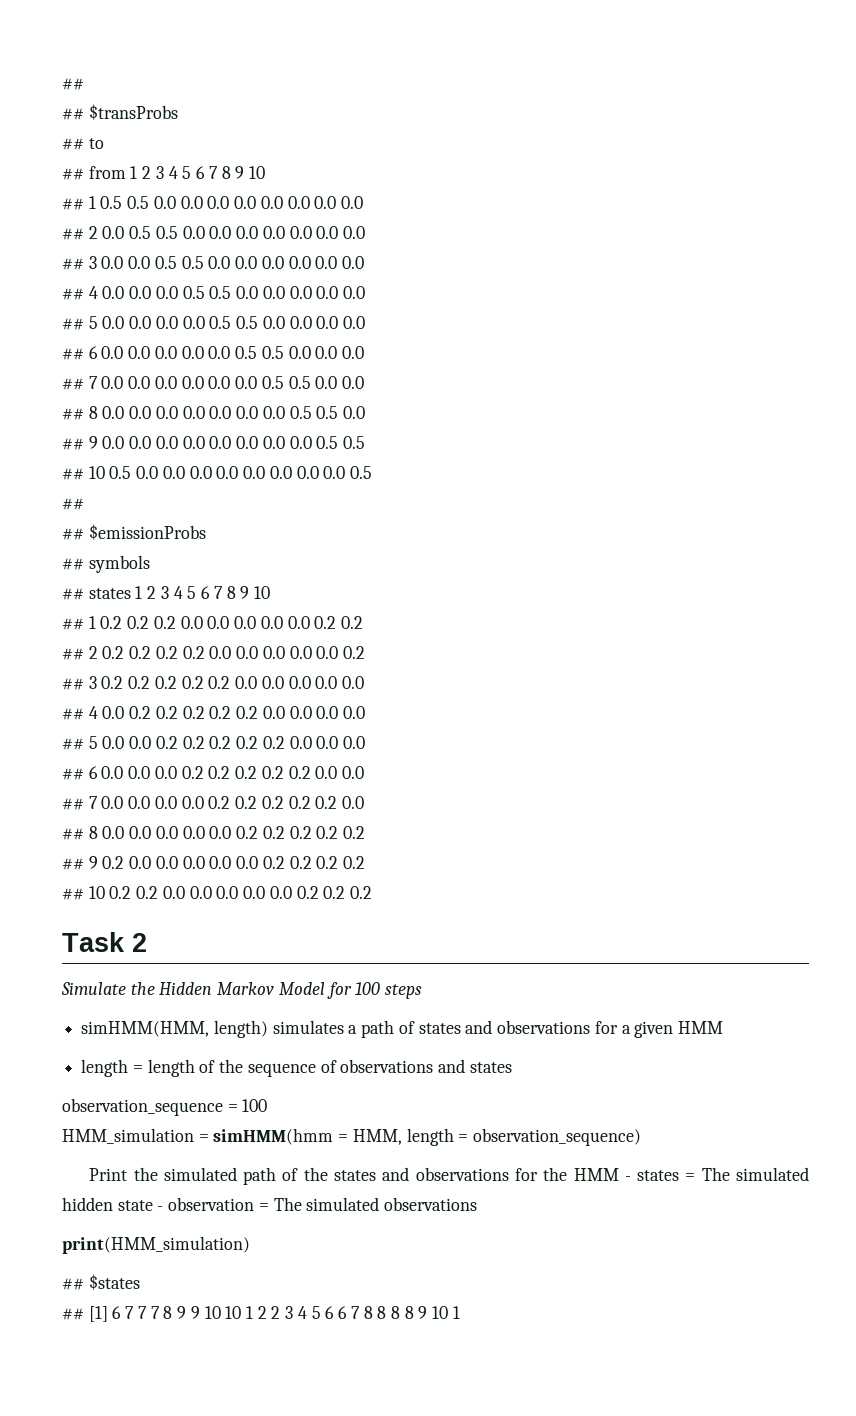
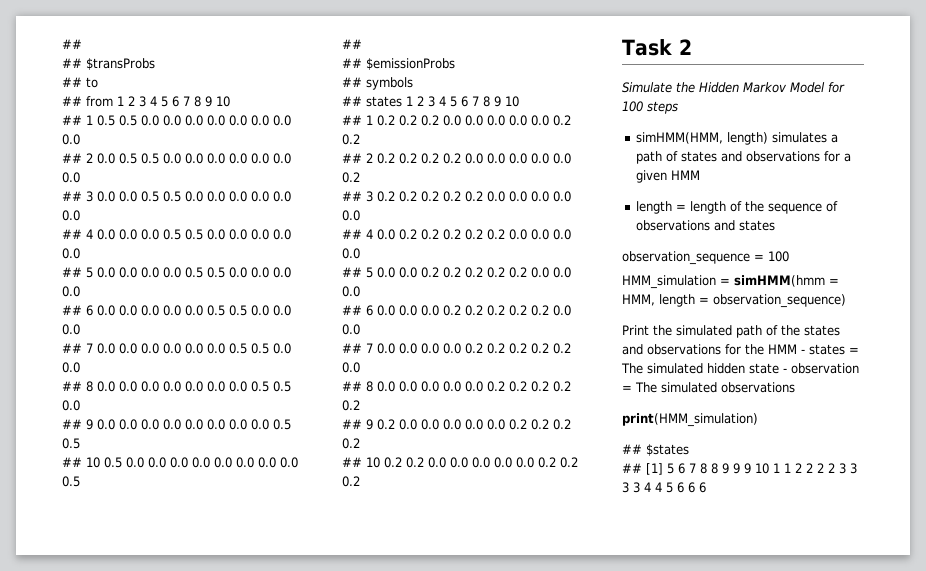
[112,1306,160,1319] 6 7 7 7 -> [667,463,707,474] 5 6 7 8
[204,1306,460,1319] 10 10 1 2 2 3 4 5 6 6 7 8 8 8 8 9 10 1 -> [744,463,857,474] [622,482,706,493] 9 10 1 1 2 2 2 2 3 3 3 3 4 4 5 6 6 6

